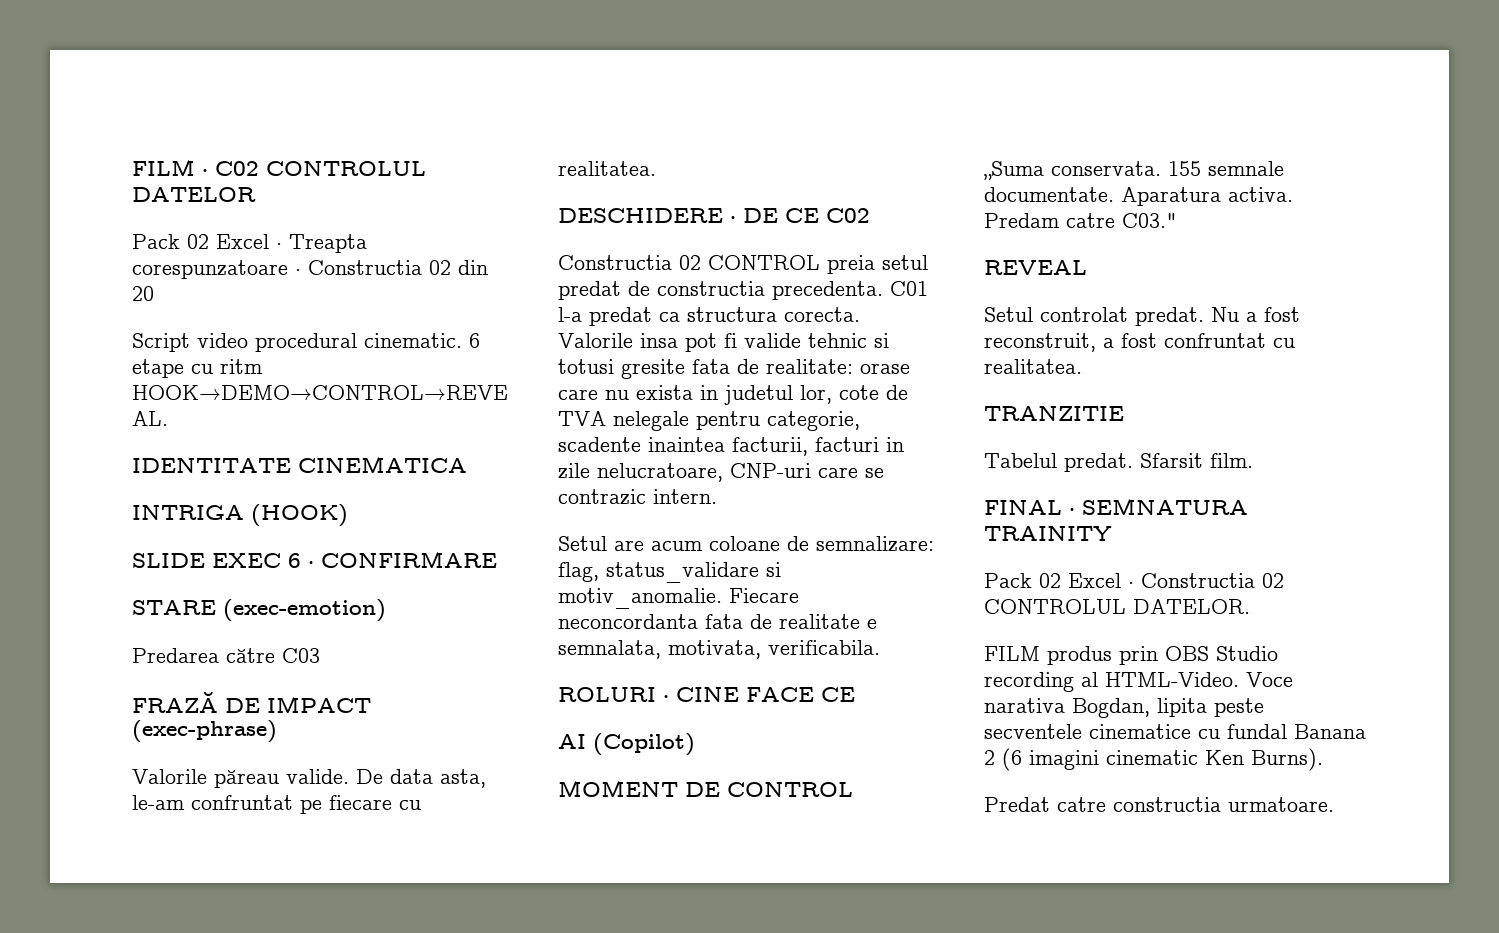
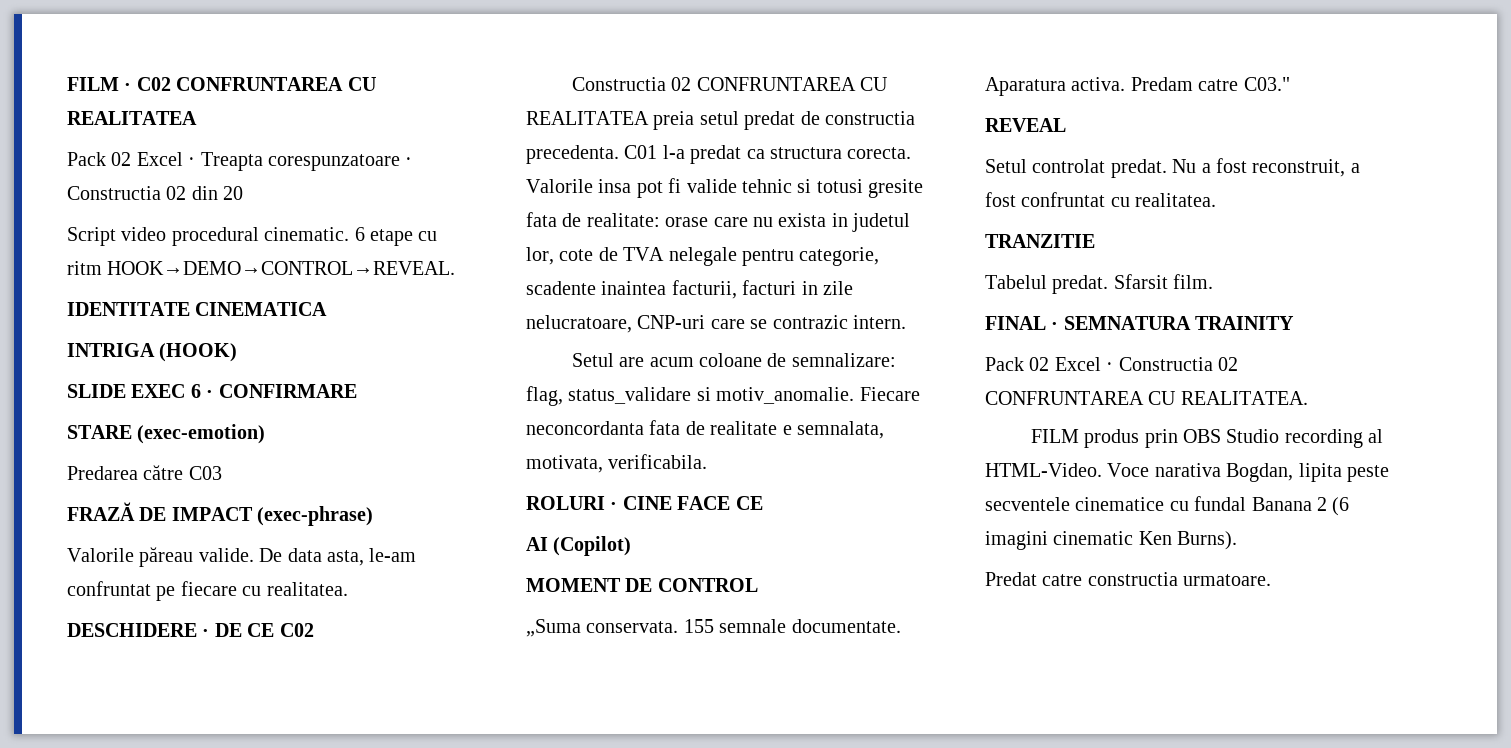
[266,161,426,176] [132,187,256,202] CONTROLUL DATELOR -> [176,77,376,91] [67,111,197,125] CONFRUNTAREA CU REALITATEA
[708,255,820,270] CONTROL -> [696,77,889,91] [526,111,649,125] CONFRUNTAREA CU REALITATEA
[984,599,1250,614] CONTROLUL DATELOR. -> [985,391,1308,405] CONFRUNTAREA CU REALITATEA.

